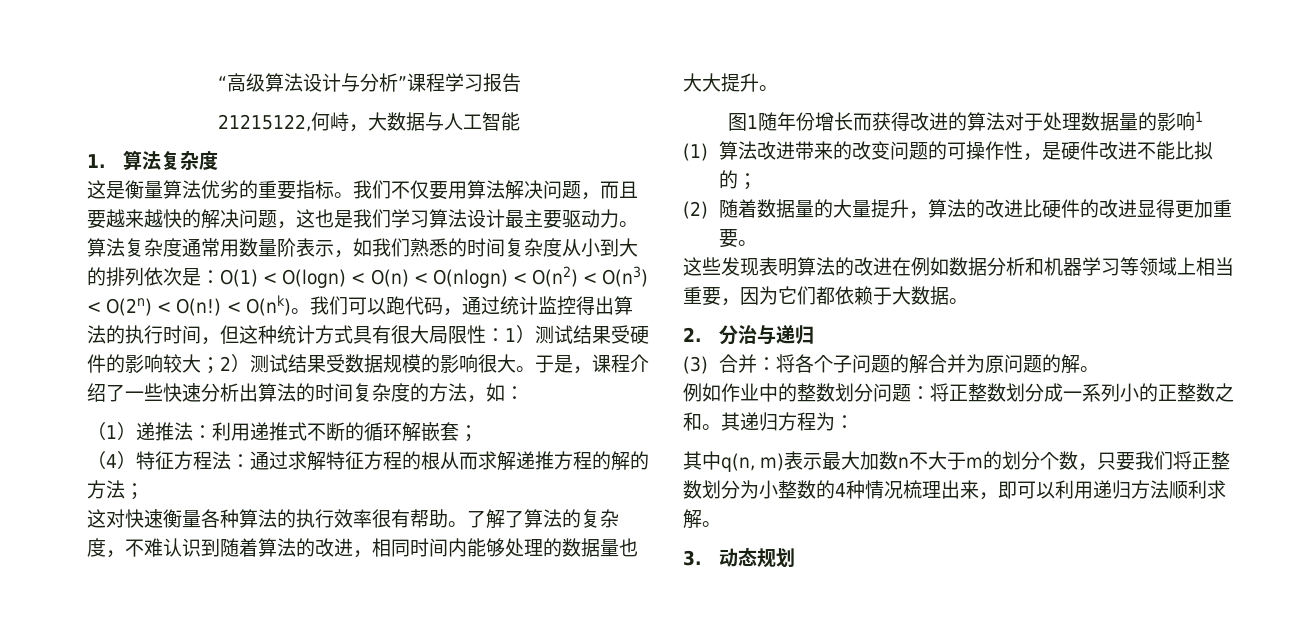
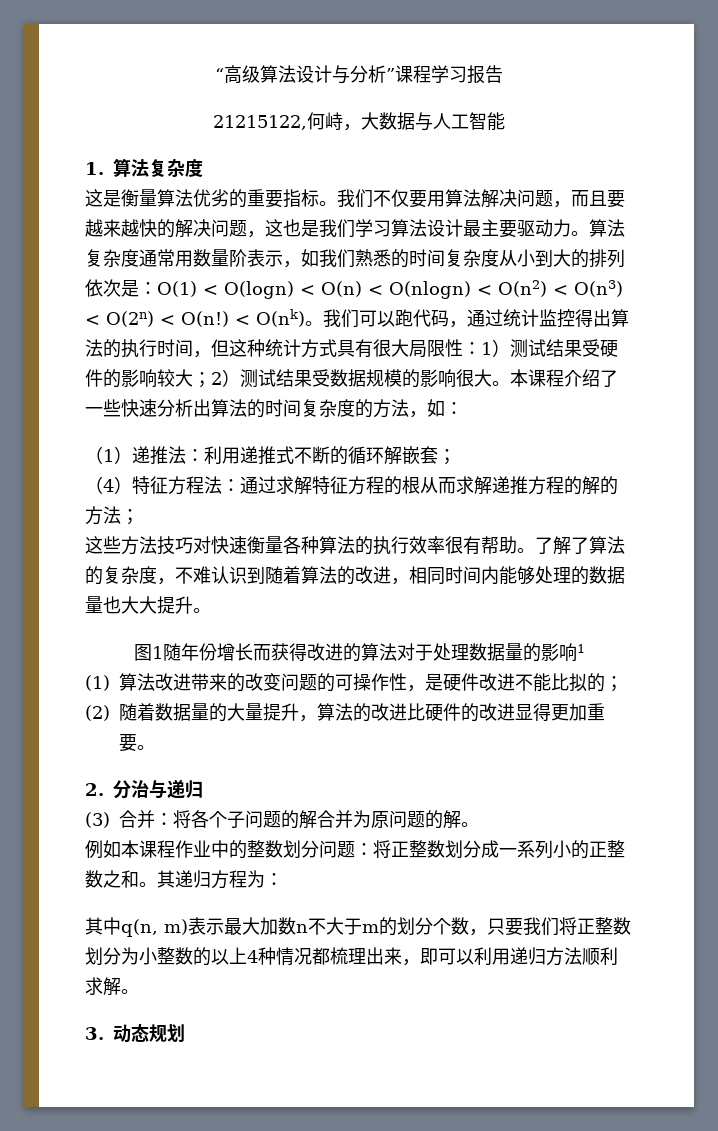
[535,355,592,374] 于是， -> [510,369,528,387] 本
(106, 518) none -> [103,536,193,555] 些方法技巧
[683,257,1234,276] [683,286,968,306] // 这些发现表明算法的改进在例如数据分析和机器学习等领域上相当重要，因为它们都依赖于大数据。 -> (155, 747) none
(721, 392) none -> [121,840,175,858] 本课程
(835, 489) none -> [211,947,247,965] 以上
(903, 490) none -> [312,947,330,965] 都

